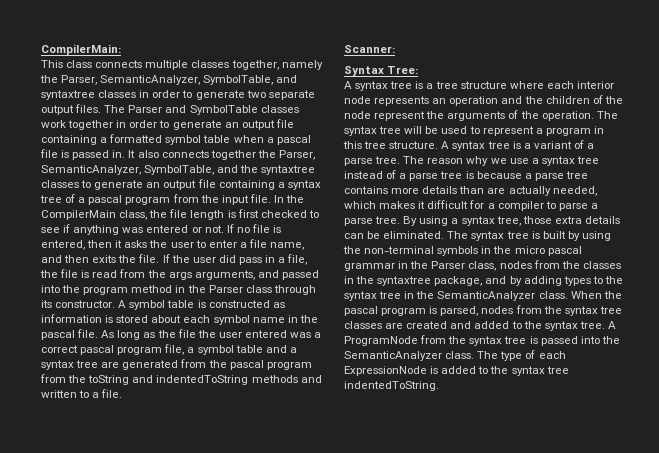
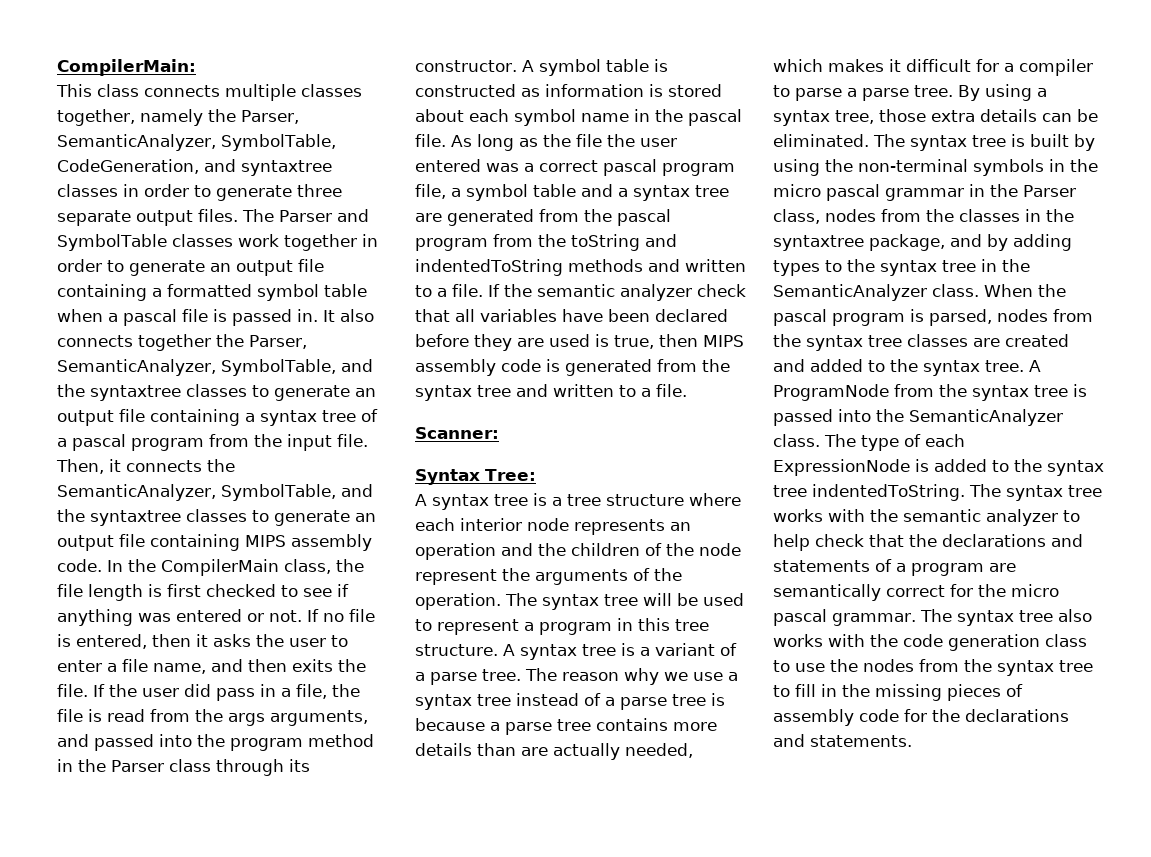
(274, 80) none -> [57,159,199,174] CodeGeneration,
[246,90,266,98] two -> [297,184,342,197] three
(271, 198) none -> [56,459,235,474] [57,484,373,501] [57,509,376,526] [57,534,372,551] [57,559,102,572] Then, it connects the SemanticAnalyzer, SymbolTable, and the syntaxtree classes to generate an output file containing MIPS assembly code.
(123, 393) none -> [488,284,746,301] [415,309,728,322] [415,334,744,351] [415,359,730,376] [415,384,687,401] If the semantic analyzer check that all variables have been declared before they are used is true, then MIPS assembly code is generated from the syntax tree and written to a file.
(439, 386) none -> [968,484,1102,501] [773,509,1080,526] [773,534,1083,551] [773,559,1016,576] [773,584,1059,601] [773,609,1092,626] [773,634,1087,651] [773,659,1093,676] [773,684,1023,701] [773,709,1069,726] [773,734,912,747] The syntax tree works with the semantic analyzer to help check that the declarations and statements of a program are semantically correct for the micro pascal grammar. The syntax tree also works with the code generation class to use the nodes from the syntax tree to fill in the missing pieces of assembly code for the declarations and statements.

